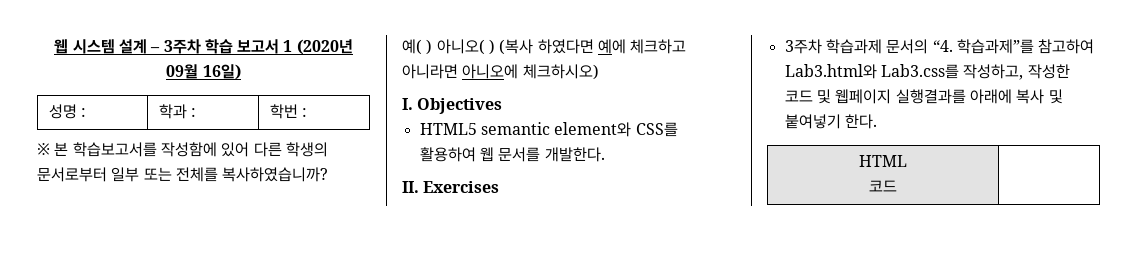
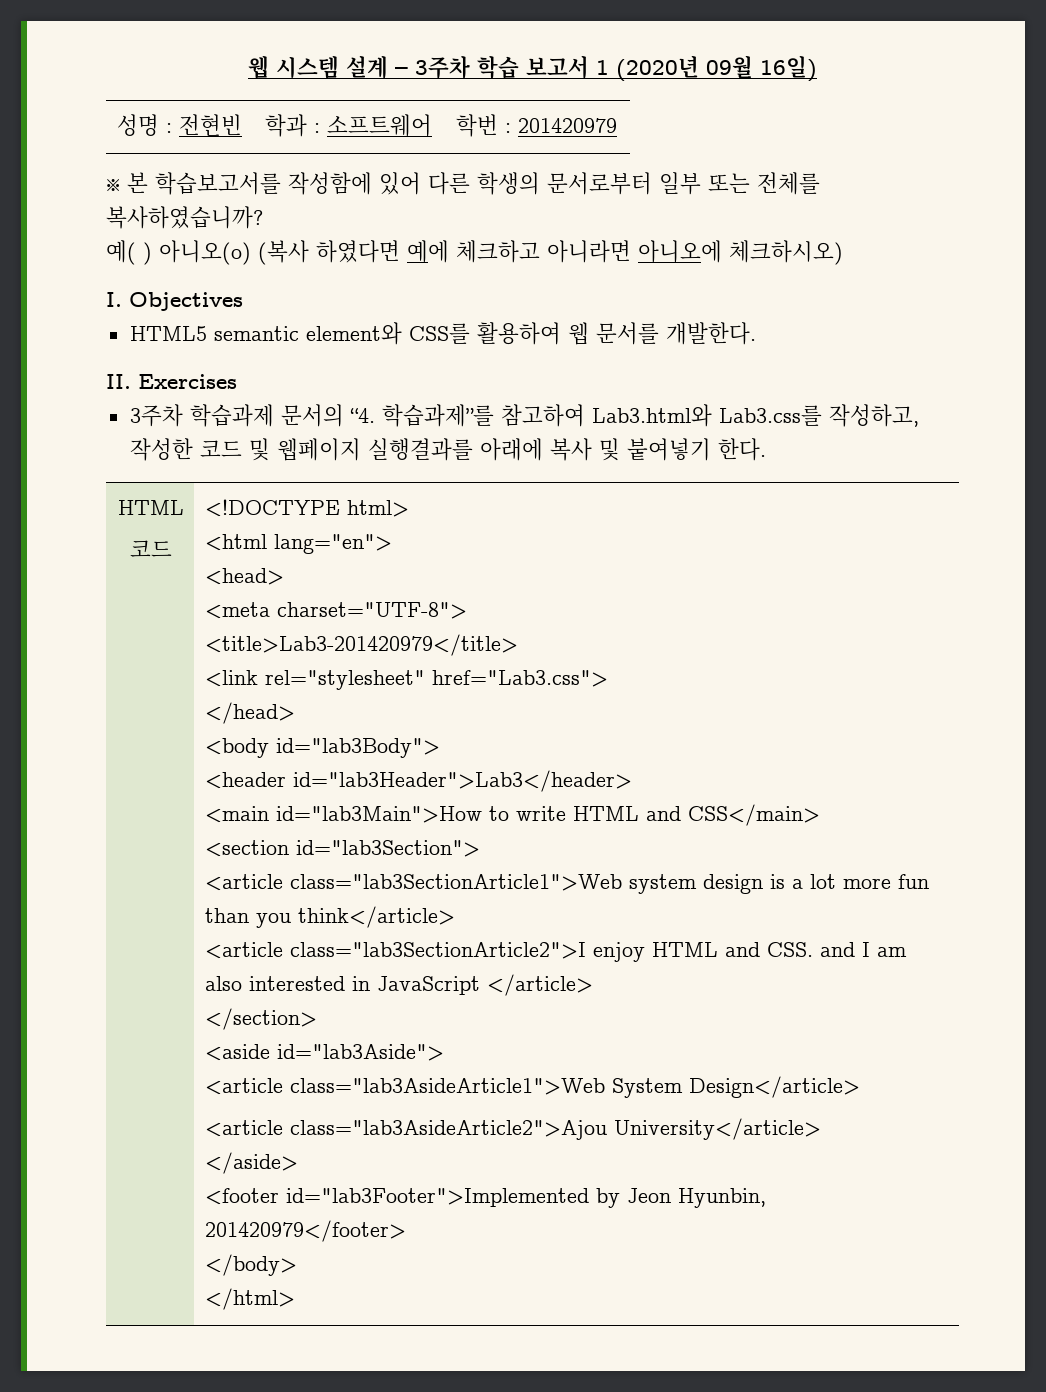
(87, 112) none -> [178,114,242,136] 전현빈
(197, 112) none -> [326,114,432,137] 소프트웨어
(308, 112) none -> [517,118,617,133] 201420979
[436,39,495,55] 아니오( ) -> [159,240,251,265] 아니오(o)
(897, 186) none -> [204,499,409,517] [204,534,392,554] [204,568,284,585] [204,602,467,619] [204,634,518,656] [204,670,608,690] [204,702,295,724] [204,738,440,758] [204,770,632,792] [204,804,820,826] [204,840,480,857] [204,874,929,894] [204,906,455,928] [204,942,907,962] [204,974,593,996] [204,1008,317,1030] [204,1044,444,1061] [204,1076,860,1098] [204,1118,821,1140] [204,1152,298,1174] [204,1188,766,1208] [204,1220,406,1242] [204,1254,297,1276] [204,1288,295,1310] <!DOCTYPE html> // <html lang="en"> // <head> // <meta charset="UTF-8"> // <title>Lab3-201420979</title> // <link rel="stylesheet" href="Lab3.css"> // </head> // <body id="lab3Body"> // <header id="lab3Header">Lab3</header> // <main id="lab3Main">How to write HTML and CSS</main> // <section id="lab3Section"> // <article class="lab3SectionArticle1">Web system design is a lot more fun than you think</article> // <article class="lab3SectionArticle2">I enjoy HTML and CSS. and I am also interested in JavaScript </article> // </section> // <aside id="lab3Aside"> // <article class="lab3AsideArticle1">Web System Design</article> // <article class="lab3AsideArticle2">Ajou University</article> // </aside> // <footer id="lab3Footer">Implemented by Jeon Hyunbin, 201420979</footer> // </body> // </html>

